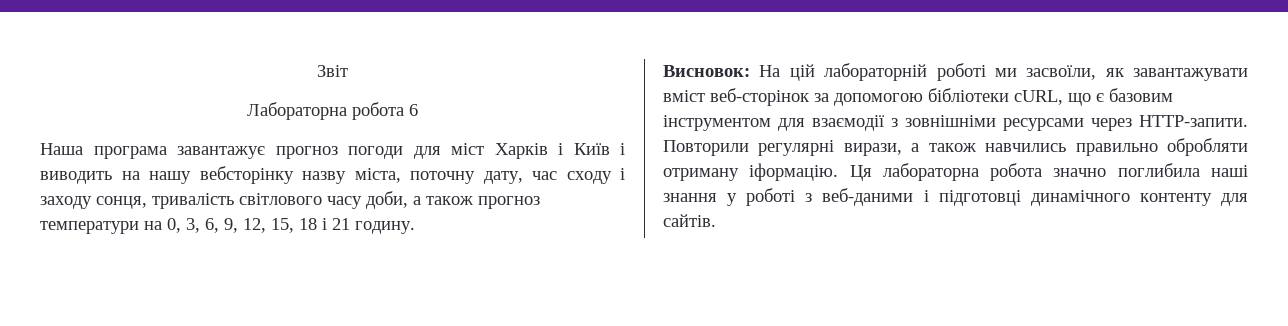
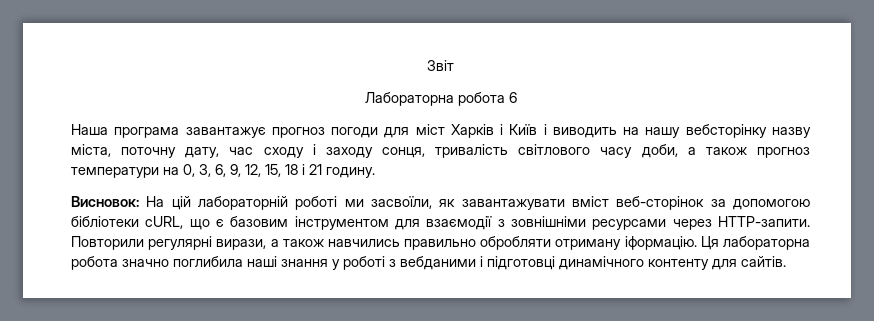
[822,188,914,206] веб-даними -> [400,256,476,270] вебданими

